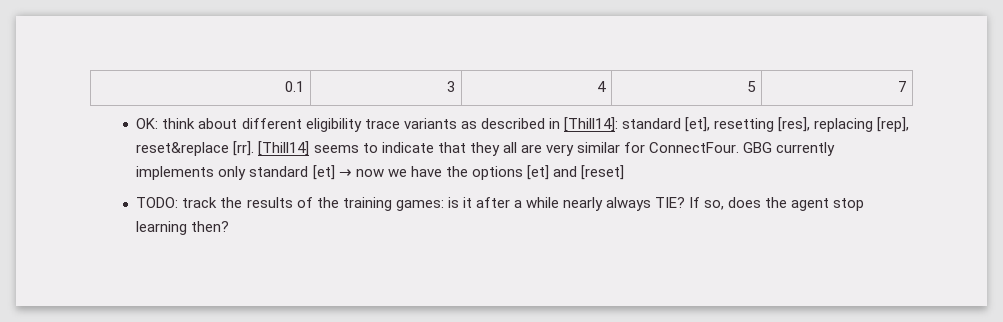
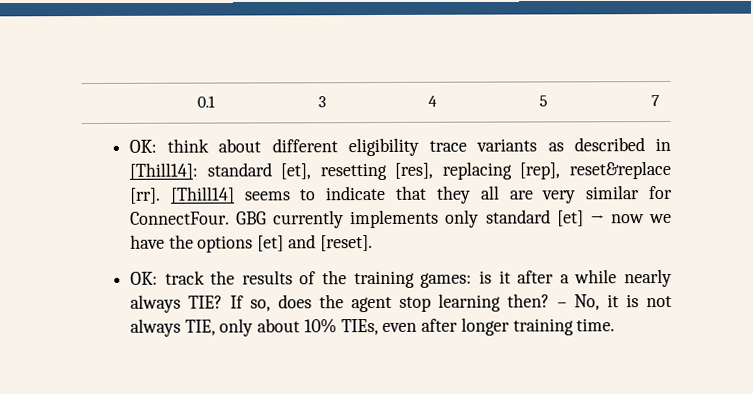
[580,165,624,180] [136,197,179,208] [reset] // TODO: -> [319,235,373,252] [130,271,159,285] [reset]. // OK:
(230, 226) none -> [557,294,672,311] [130,317,616,337] – No, it is not always TIE, only about 10% TIEs, even after longer training time.

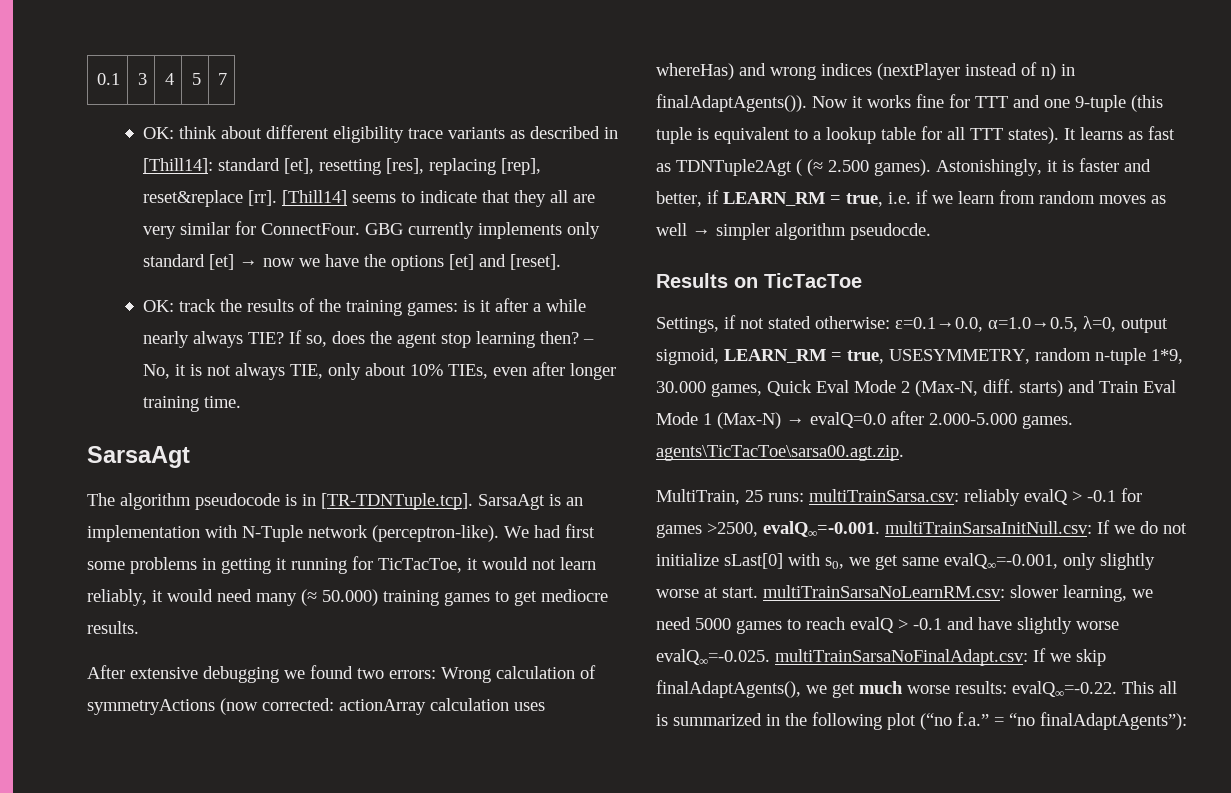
(616, 325) none -> [87,446,190,468] [87,493,583,510] [87,524,595,542] [87,556,596,574] [87,589,608,606] [87,621,139,634] [87,665,596,683] [87,698,545,715] [656,62,1075,80] [656,94,1163,112] [656,126,1175,144] [656,158,1151,176] [656,190,1166,207] [656,223,931,240] [656,273,862,288] [656,315,1168,333] [656,348,1183,365] [656,379,1176,397] [656,411,1073,429] [656,445,904,461] [656,488,1142,506] [656,520,1187,538] [656,553,1155,570] [656,585,1153,602] [656,617,1119,634] [656,648,1106,666] [656,680,1177,698] [656,712,1187,730] // SarsaAgt // The algorithm pseudocode is in [TR-TDNTuple.tcp]. SarsaAgt is an implementation with N-Tuple network (perceptron-like). We had first some problems in getting it running for TicTacToe, it would not learn reliably, it would need many (≈ 50.000) training games to get mediocre results. // After extensive debugging we found two errors: Wrong calculation of symmetryActions (now corrected: actionArray calculation uses whereHas) and wrong indices (nextPlayer instead of n) in finalAdaptAgents()). Now it works fine for TTT and one 9-tuple (this tuple is equivalent to a lookup table for all TTT states). It learns as fast as TDNTuple2Agt ( (≈ 2.500 games). Astonishingly, it is faster and better, if LEARN_RM = true, i.e. if we learn from random moves as well → simpler algorithm pseudocde. // Results on TicTacToe // Settings, if not stated otherwise: ε=0.1→0.0, α=1.0→0.5, λ=0, output sigmoid, LEARN_RM = true, USESYMMETRY, random n-tuple 1*9, 30.000 games, Quick Eval Mode 2 (Max-N, diff. starts) and Train Eval Mode 1 (Max-N) → evalQ=0.0 after 2.000-5.000 games. agents\TicTacToe\sarsa00.agt.zip. // MultiTrain, 25 runs: multiTrainSarsa.csv: reliably evalQ > -0.1 for games >2500, evalQ∞=-0.001. multiTrainSarsaInitNull.csv: If we do not initialize sLast[0] with s0, we get same evalQ∞=-0.001, only slightly worse at start. multiTrainSarsaNoLearnRM.csv: slower learning, we need 5000 games to reach evalQ > -0.1 and have slightly worse evalQ∞=-0.025. multiTrainSarsaNoFinalAdapt.csv: If we skip finalAdaptAgents(), we get much worse results: evalQ∞=-0.22. This all is summarized in the following plot (“no f.a.” = “no finalAdaptAgents”):

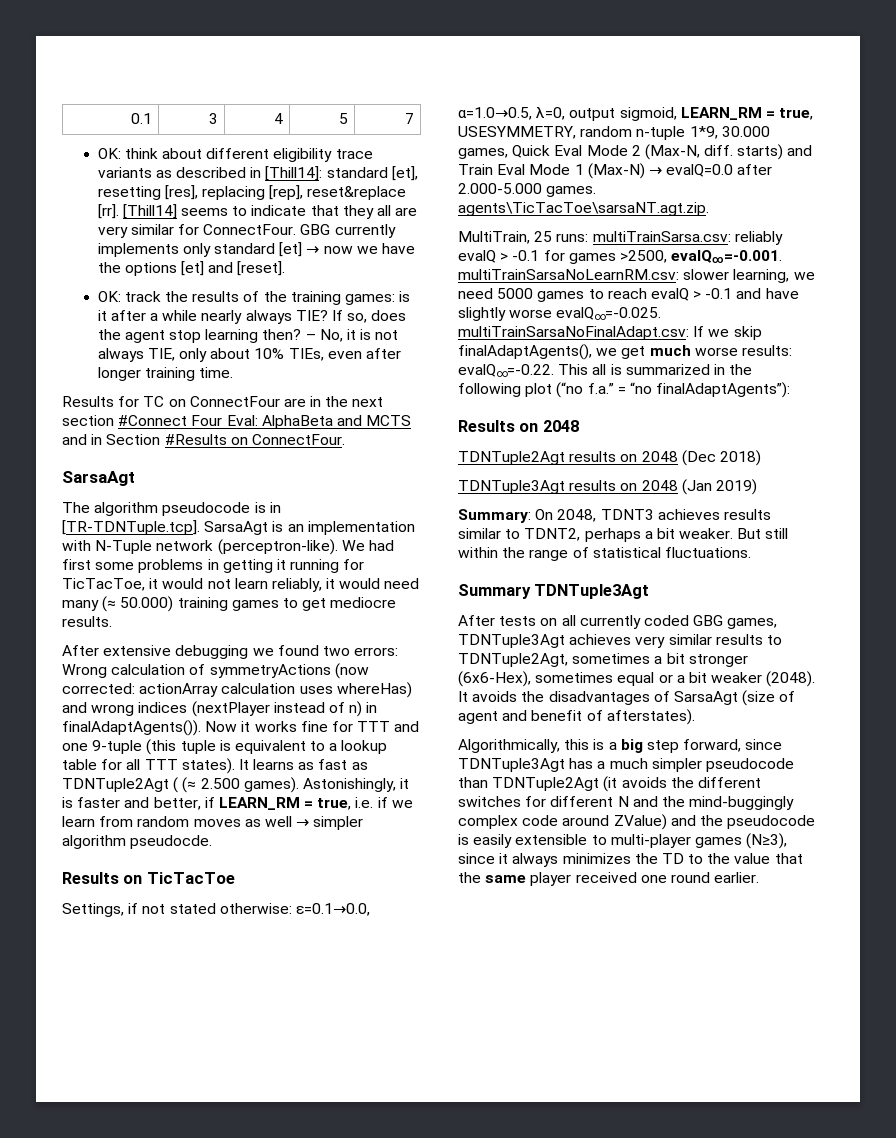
(241, 402) none -> [62,396,384,407] [62,415,412,429] [62,434,345,445] // Results for TC on ConnectFour are in the next section #Connect Four Eval: AlphaBeta and MCTS and in Section #Results on ConnectFour.
[656,445,904,461] agents\TicTacToe\sarsa00.agt.zip. -> [458,202,709,216] agents\TicTacToe\sarsaNT.agt.zip.
[885,520,1187,534] [656,553,1155,570] [656,587,758,598] multiTrainSarsaInitNull.csv: If we do not initialize sLast[0] with s0, we get same evalQ∞=-0.001, only slightly worse at start. -> (783, 257) none
(1187, 721) none -> [458,420,579,432] [458,450,761,466] [458,479,757,495] [458,509,771,523] [458,528,789,542] [458,547,751,561] [458,584,650,599] [458,615,778,629] [458,634,782,648] [458,653,748,667] [458,671,816,687] [458,690,796,706] [458,709,695,725] [458,739,783,753] [458,758,794,772] [458,776,761,792] [458,796,795,810] [458,814,816,830] [458,833,788,849] [458,853,803,867] [458,872,760,886] // Results on 2048 // TDNTuple2Agt results on 2048 (Dec 2018) // TDNTuple3Agt results on 2048 (Jan 2019) // Summary: On 2048, TDNT3 achieves results similar to TDNT2, perhaps a bit weaker. But still within the range of statistical fluctuations. // Summary TDNTuple3Agt // After tests on all currently coded GBG games, TDNTuple3Agt achieves very similar results to TDNTuple2Agt, sometimes a bit stronger (6x6-Hex), sometimes equal or a bit weaker (2048). It avoids the disadvantages of SarsaAgt (size of agent and benefit of afterstates). // Algorithmically, this is a big step forward, since TDNTuple3Agt has a much simpler pseudocode than TDNTuple2Agt (it avoids the different switches for different N and the mind-buggingly complex code around ZValue) and the pseudocode is easily extensible to multi-player games (N≥3), since it always minimizes the TD to the value that the same player received one round earlier.

